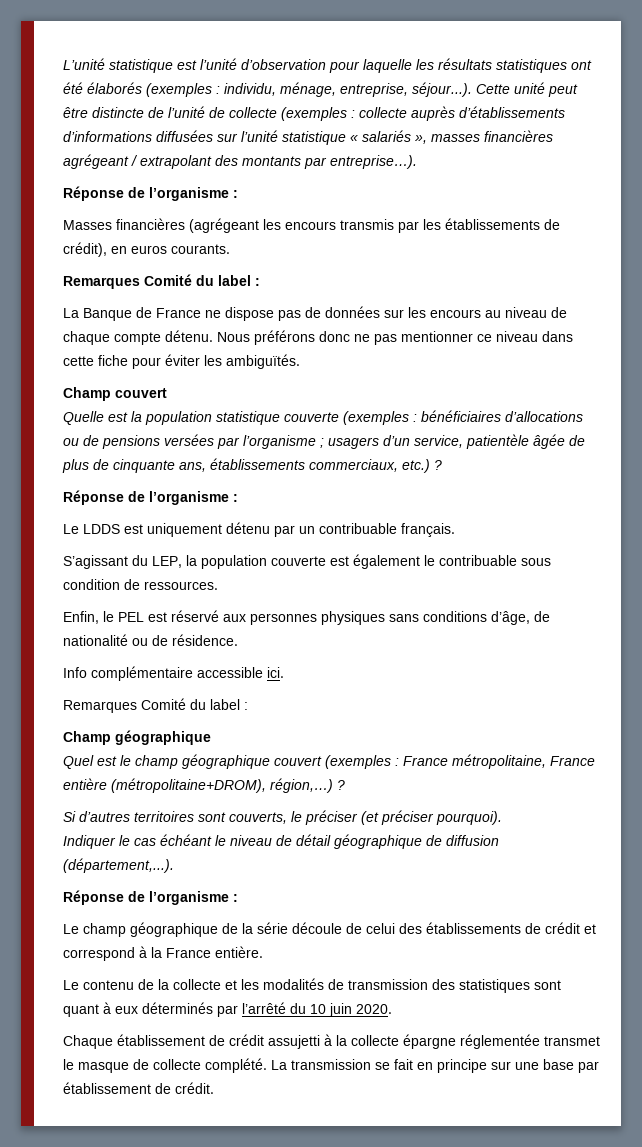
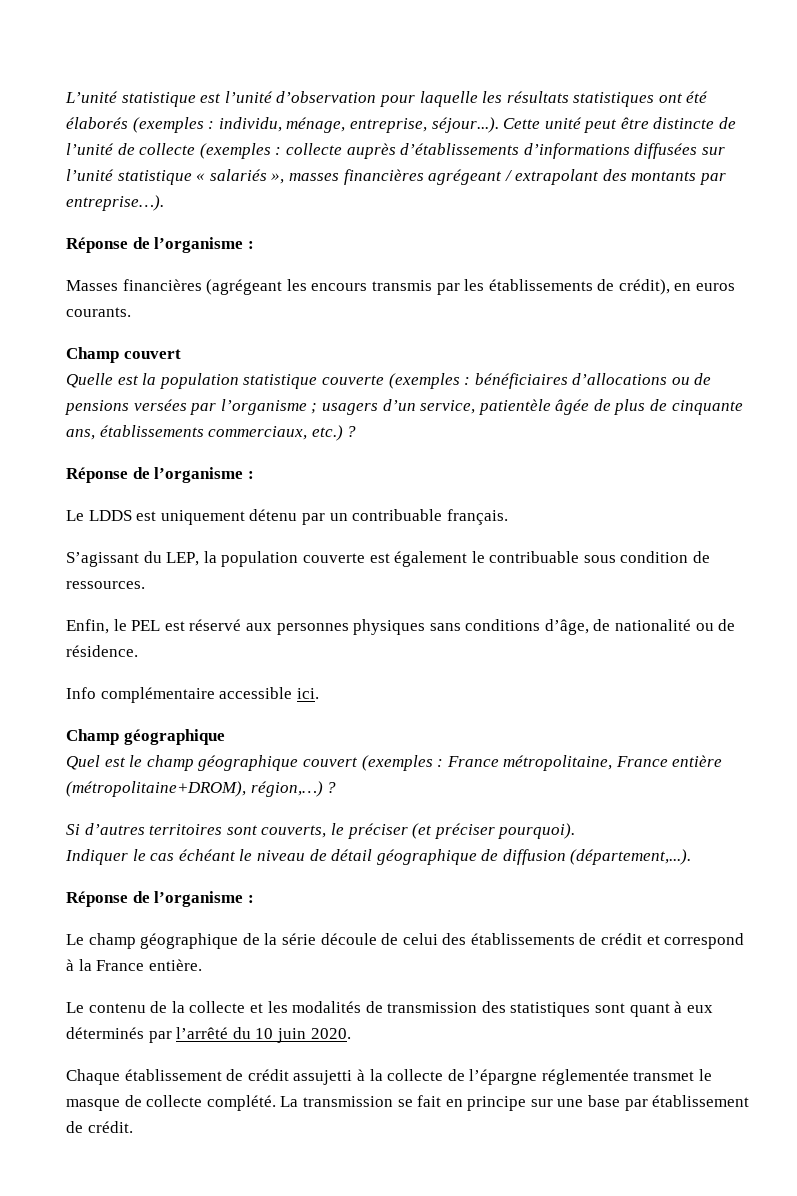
[63,274,260,289] [63,306,567,321] [63,330,573,345] [63,354,300,369] // Remarques Comité du label : // La Banque de France ne dispose pas de données sur les encours au niveau de chaque compte détenu. Nous préférons donc ne pas mentionner ce niveau dans cette fiche pour éviter les ambiguïtés. -> (131, 312) none
[63,698,248,713] // Remarques Comité du label : -> (319, 693) none
[403,1034,456,1049] épargne -> [447,1069,538,1085] de l’épargne

